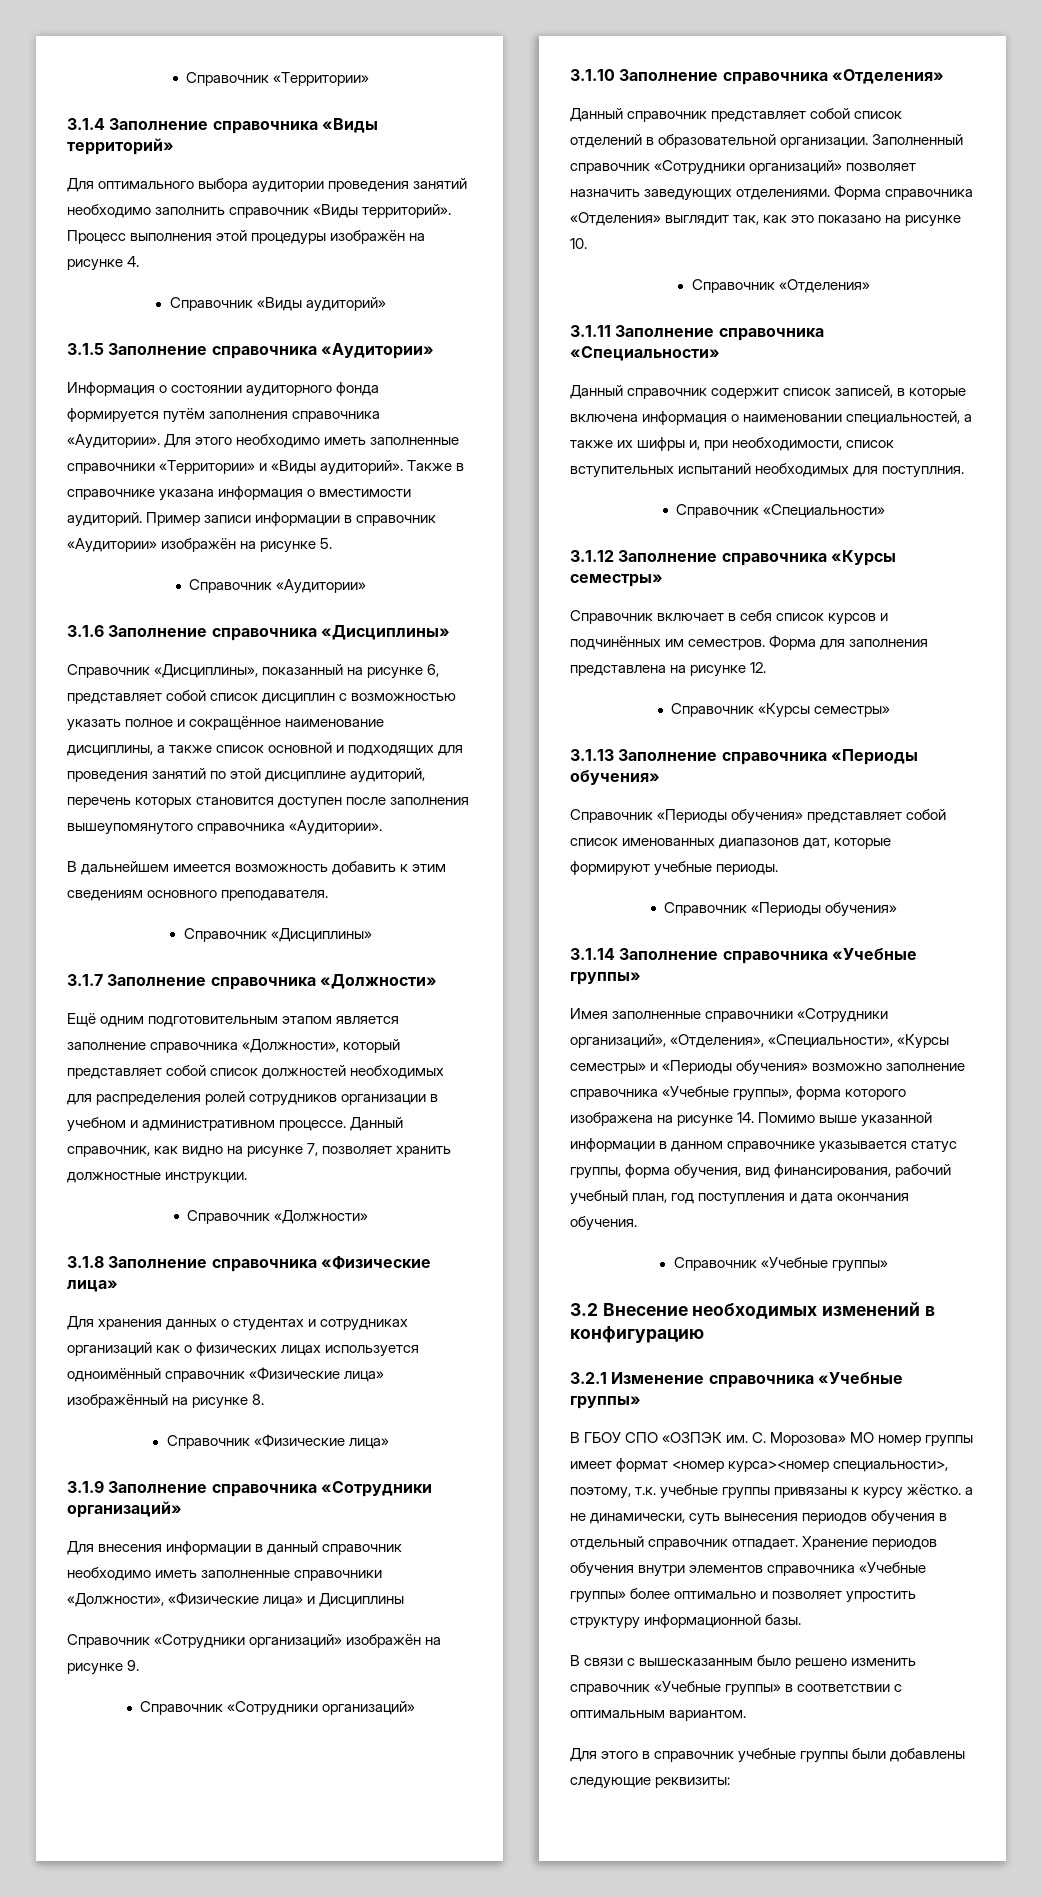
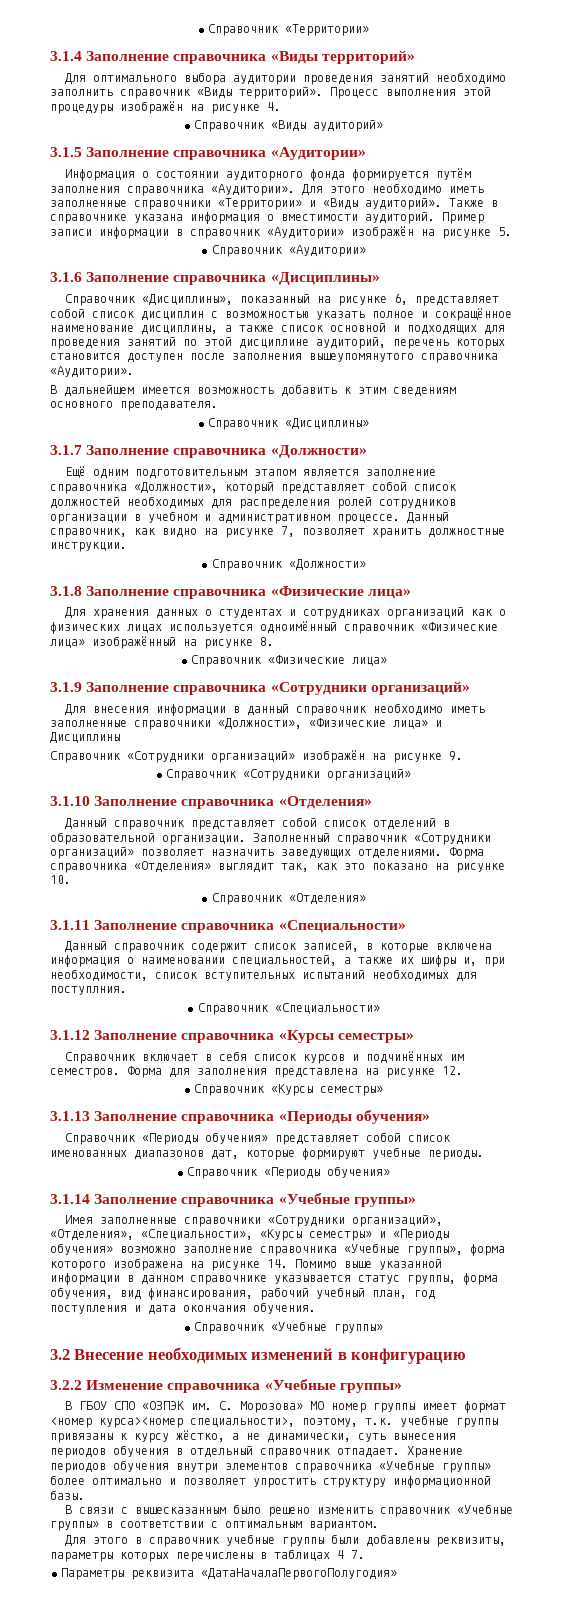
[570,1372,607,1384] 3.2.1 -> [50,1380,82,1390] 3.2.2
[907,1484,962,1495] жёстко. -> [176,1430,225,1442] жёстко,
[570,1777,731,1789] следующие реквизиты: -> [436,1537,507,1547] [50,1549,365,1562] [61,1568,397,1580] реквизиты, параметры которых перечислены в таблицах 4 7. // Параметры реквизита «ДатаНачалаПервогоПолугодия»

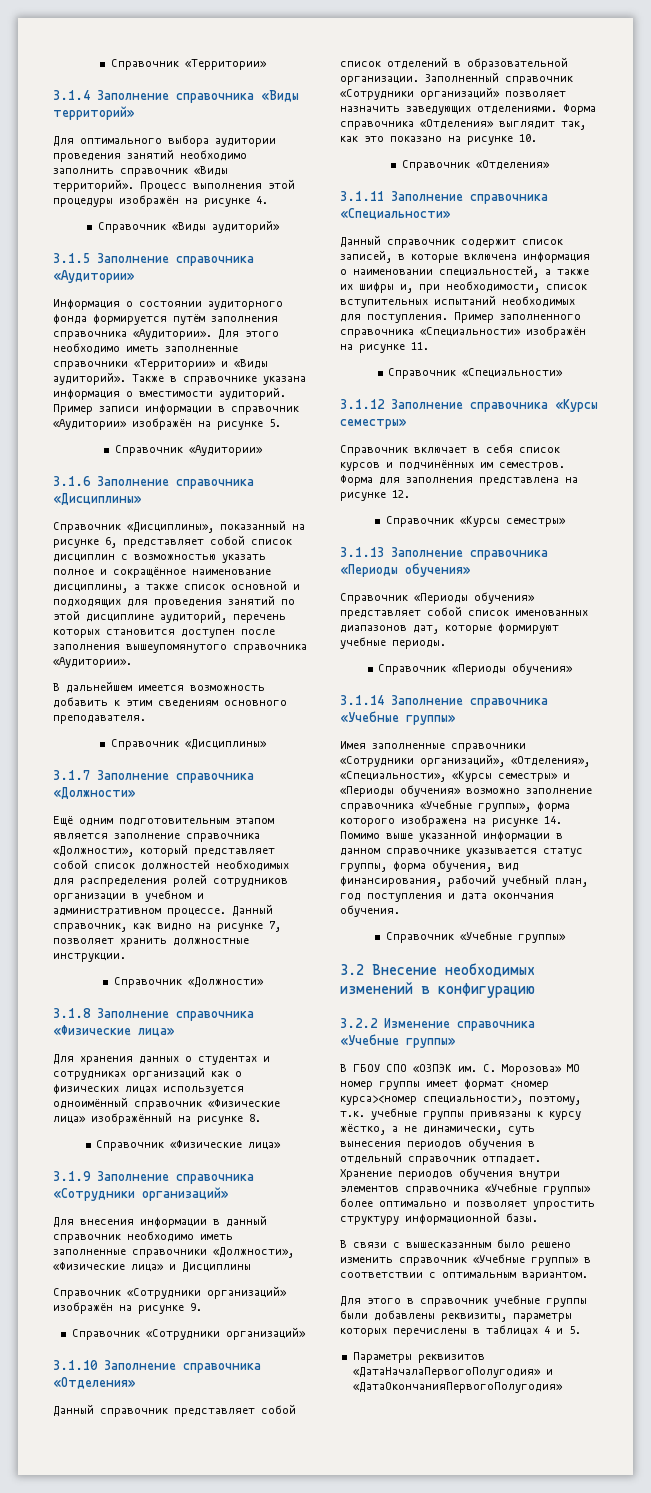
[50,986,127,995] поступлния. -> [367,312,581,323] [340,326,586,338] [340,342,429,353] поступления. Пример заполненного справочника «Специальности» изображён на рисунке 11.
[351,1550,365,1559] 7. -> [556,1326,581,1334] и 5.
[131,1568,397,1580] реквизита «ДатаНачалаПервогоПолугодия» -> [417,1354,485,1363] [352,1367,553,1378] [352,1382,563,1393] реквизитов «ДатаНачалаПервогоПолугодия» и «ДатаОкончанияПервогоПолугодия»

